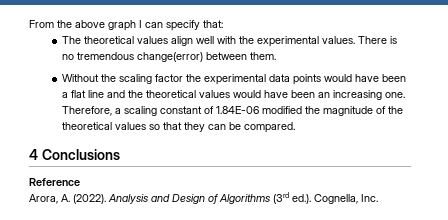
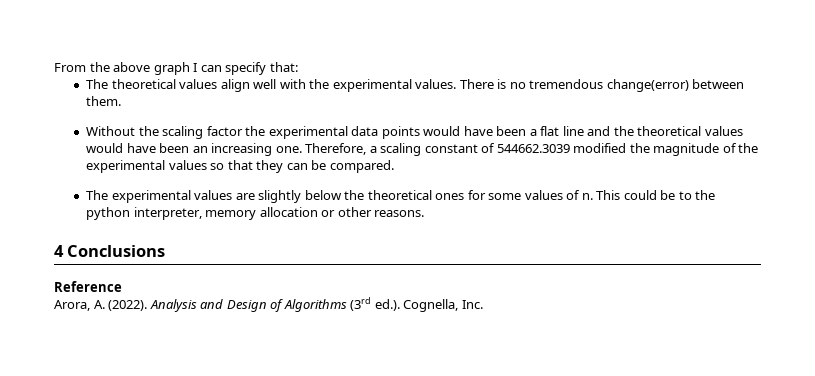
[216,106,260,114] 1.84E-06 -> [496,144,570,153] 544662.3039
[62,122,113,130] theoretical -> [86,160,166,173] experimental
(296, 127) none -> [86,190,716,203] [86,207,425,220] // The experimental values are slightly below the theoretical ones for some values of n. This could be to the python interpreter, memory allocation or other reasons.

